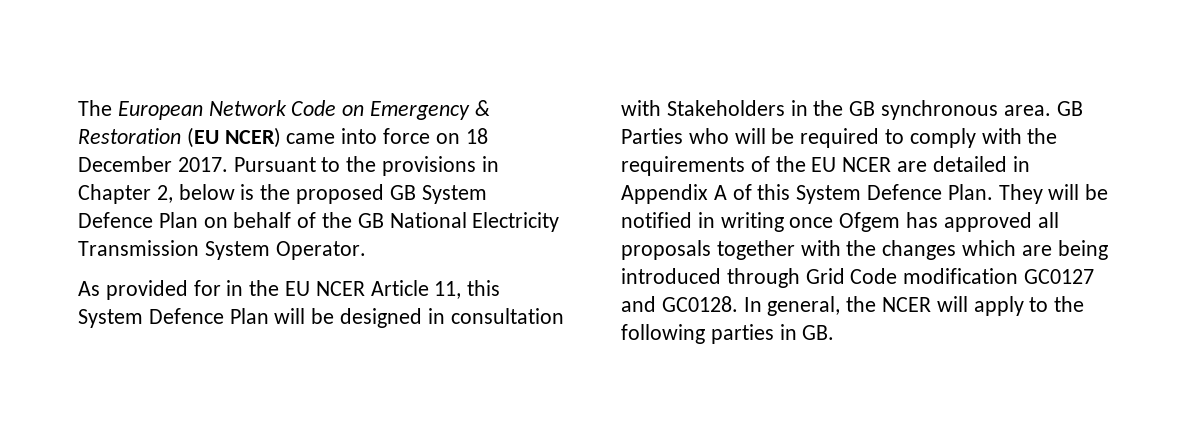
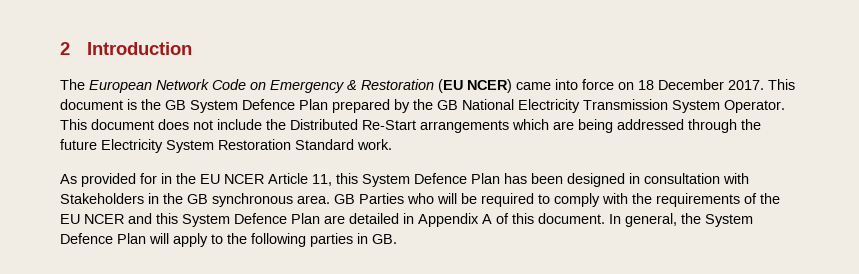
(78, 108) none -> [60,42,192,55] 2 Introduction //
[233,156,499,176] [78,184,235,204] Pursuant to the provisions in Chapter 2, below -> [768,79,795,90] [60,99,123,110] This document
[296,184,385,204] proposed -> (161, 104) none
[203,212,317,228] on behalf of -> [332,99,410,113] prepared by
(366, 250) none -> [60,119,761,133] [60,139,392,153] This document does not include the Distributed Re-Start arrangements which are being addressed through the future Electricity System Restoration Standard work.
[274,308,335,324] will be -> [504,173,563,184] has been
(892, 164) none -> [128,213,320,227] and this System Defence Plan
[796,184,1109,204] [621,212,1059,232] [621,240,1108,260] [621,268,1095,288] [621,296,932,316] System Defence Plan. They will be notified in writing once Ofgem has approved all proposals together with the changes which are being introduced through Grid Code modification GC0127 and GC0128. In general, the NCER -> [538,213,753,227] [60,233,146,244] document. In general, the System Defence Plan

